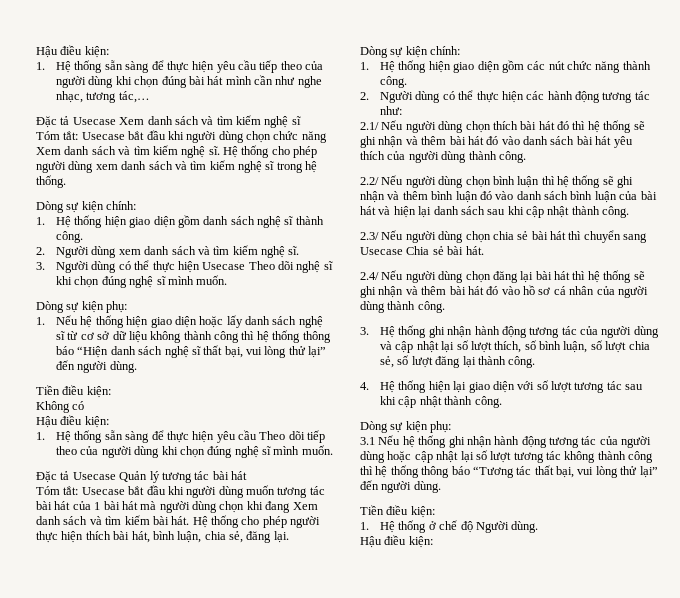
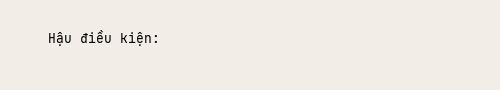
[36,45,109,58] [36,60,324,73] [56,75,322,88] [56,91,150,103] [36,115,301,128] [36,130,327,143] [36,145,318,158] [36,160,318,173] [36,175,66,188] [36,201,137,213] [36,215,324,228] [56,231,84,243] [36,245,300,258] [36,260,333,273] [56,275,228,288] [36,301,128,313] [36,315,323,328] [56,330,331,343] [56,345,327,358] [56,360,137,373] [36,385,111,398] [36,401,85,413] [36,415,109,428] [36,430,326,443] [56,445,333,458] [36,471,247,483] [36,485,325,498] [36,501,318,513] [36,515,321,528] [36,531,289,543] [360,46,461,58] [360,60,651,73] [380,76,408,88] [360,90,650,103] [380,106,403,115] [360,120,645,133] [360,136,633,148] [360,151,526,163] [360,175,634,188] [360,191,657,203] [360,206,630,218] [360,230,648,243] [360,246,484,255] [360,270,645,283] [360,285,648,298] [360,301,445,313] [360,325,659,338] [380,340,650,353] [380,355,536,368] [360,380,644,393] [380,396,502,408] [360,421,452,433] [360,435,652,448] [360,450,654,463] [360,465,658,478] [360,480,441,493] [360,505,435,518] [360,520,539,533] [360,535,433,548] Hậu điều kiện: // 1. Hệ thống sẵn sàng để thực hiện yêu cầu tiếp theo của người dùng khi chọn đúng bài hát mình cần như nghe nhạc, tương tác,… // Đặc tả Usecase Xem danh sách và tìm kiếm nghệ sĩ // Tóm tắt: Usecase bắt đầu khi người dùng chọn chức năng Xem danh sách và tìm kiếm nghệ sĩ. Hệ thống cho phép người dùng xem danh sách và tìm kiếm nghệ sĩ trong hệ thống. // Dòng sự kiện chính: // 1. Hệ thống hiện giao diện gồm danh sách nghệ sĩ thành công. // 2. Người dùng xem danh sách và tìm kiếm nghệ sĩ. // 3. Người dùng có thể thực hiện Usecase Theo dõi nghệ sĩ khi chọn đúng nghệ sĩ mình muốn. // Dòng sự kiện phụ: // 1. Nếu hệ thống hiện giao diện hoặc lấy danh sách nghệ sĩ từ cơ sở dữ liệu không thành công thì hệ thống thông báo “Hiện danh sách nghệ sĩ thất bại, vui lòng thử lại” đến người dùng. // Tiền điều kiện: // Không có // Hậu điều kiện: // 1. Hệ thống sẵn sàng để thực hiện yêu cầu Theo dõi tiếp theo của người dùng khi chọn đúng nghệ sĩ mình muốn. // Đặc tả Usecase Quản lý tương tác bài hát // Tóm tắt: Usecase bắt đầu khi người dùng muốn tương tác bài hát của 1 bài hát mà người dùng chọn khi đang Xem danh sách và tìm kiếm bài hát. Hệ thống cho phép người thực hiện thích bài hát, bình luận, chia sẻ, đăng lại. // Dòng sự kiện chính: // 1. Hệ thống hiện giao diện gồm các nút chức năng thành công. // 2. Người dùng có thể thực hiện các hành động tương tác như: // 2.1/ Nếu người dùng chọn thích bài hát đó thì hệ thống sẽ ghi nhận và thêm bài hát đó vào danh sách bài hát yêu thích của người dùng thành công. // 2.2/ Nếu người dùng chọn bình luận thì hệ thống sẽ ghi nhận và thêm bình luận đó vào danh sách bình luận của bài hát và hiện lại danh sách sau khi cập nhật thành công. // 2.3/ Nếu người dùng chọn chia sẻ bài hát thì chuyển sang Usecase Chia sẻ bài hát. // 2.4/ Nếu người dùng chọn đăng lại bài hát thì hệ thống sẽ ghi nhận và thêm bài hát đó vào hồ sơ cá nhân của người dùng thành công. // 3. Hệ thống ghi nhận hành động tương tác của người dùng và cập nhật lại số lượt thích, số bình luận, số lượt chia sẻ, số lượt đăng lại thành công. // 4. Hệ thống hiện lại giao diện với số lượt tương tác sau khi cập nhật thành công. // Dòng sự kiện phụ: // 3.1 Nếu hệ thống ghi nhận hành động tương tác của người dùng hoặc cập nhật lại số lượt tương tác không thành công thì hệ thống thông báo “Tương tác thất bại, vui lòng thử lại” đến người dùng. // Tiền điều kiện: // 1. Hệ thống ở chế độ Người dùng. // Hậu điều kiện: -> [48,30,160,46] Hậu điều kiện:

